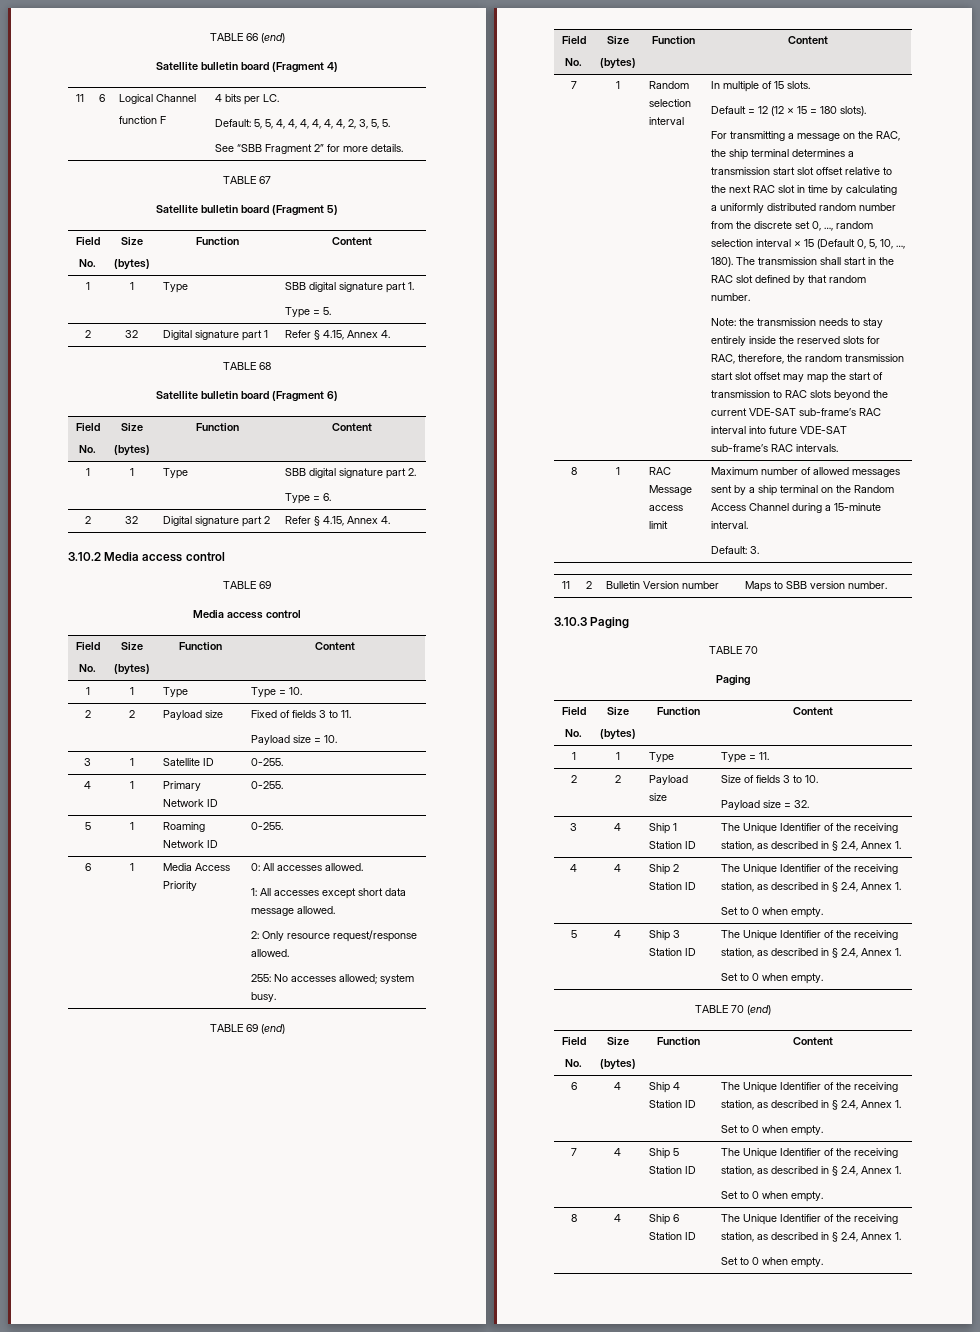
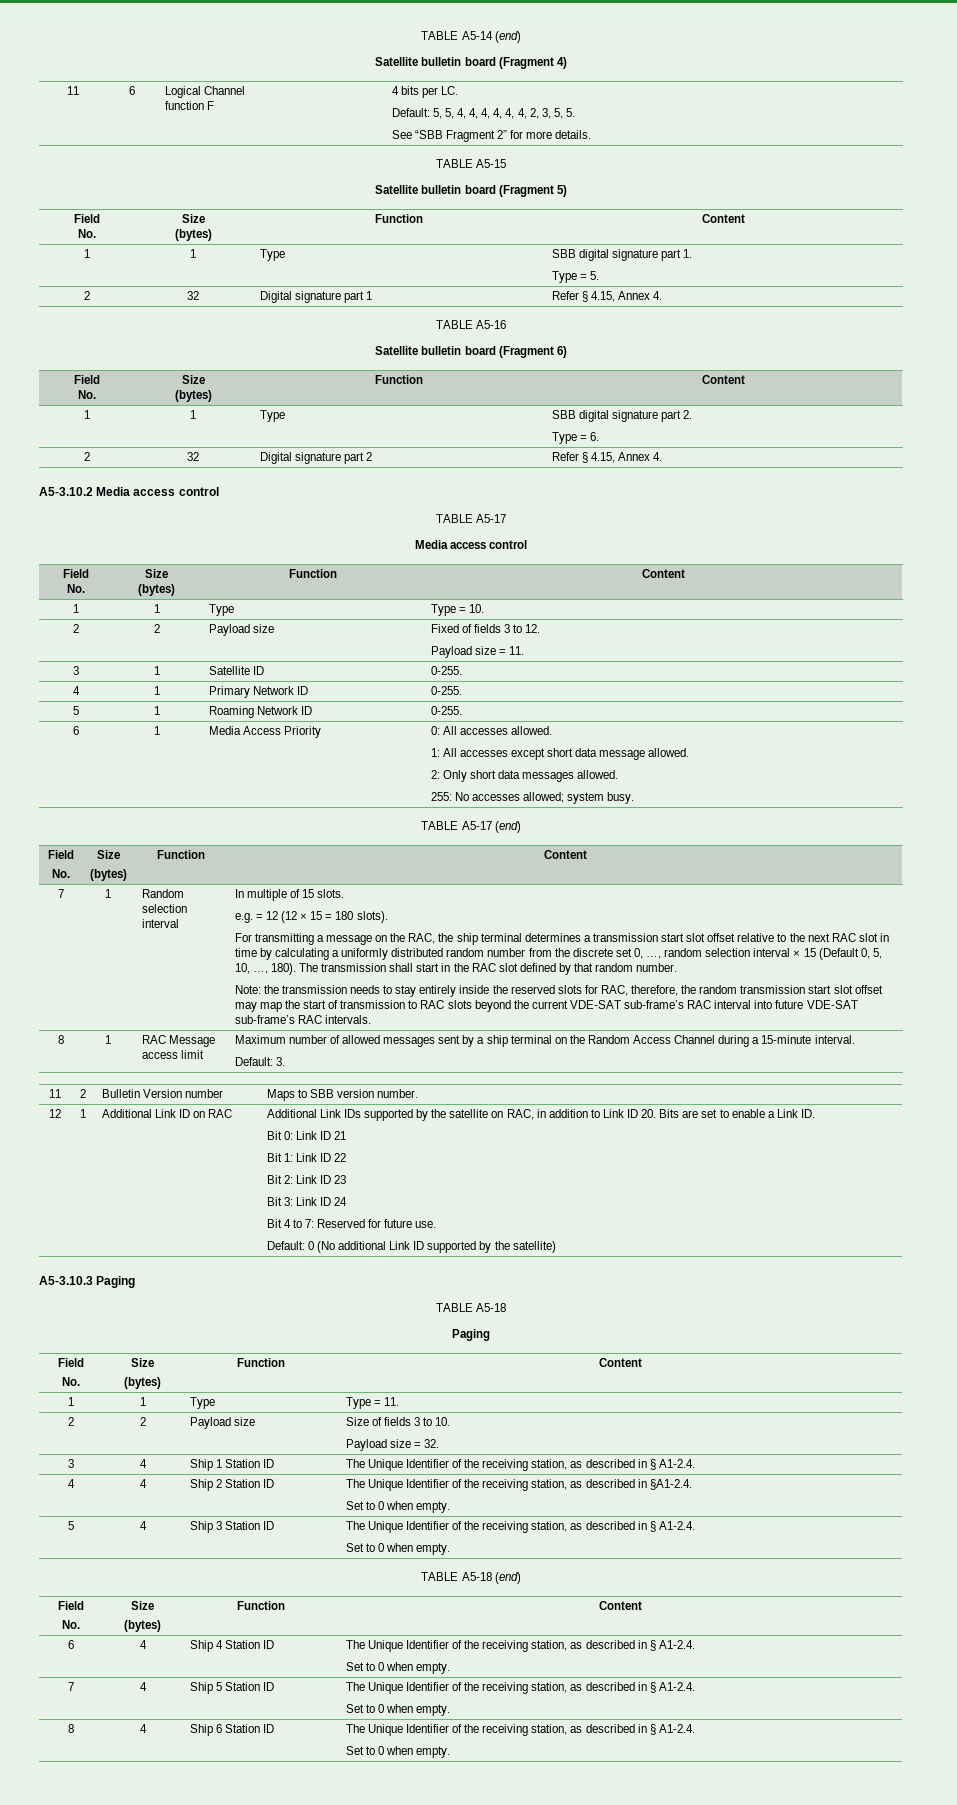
[209,33,258,41] TABLE 66 -> [421,31,493,40] TABLE A5-14
[259,176,271,184] 67 -> [476,159,507,168] A5-15
[259,362,271,370] 68 -> [476,320,507,329] A5-16
[68,552,101,561] 3.10.2 -> [39,487,93,496] A5-3.10.2
[259,581,271,589] 69 -> [476,514,507,523] A5-17
[340,710,351,718] [250,735,337,745] 11. // Payload size = 10. -> [525,624,541,633] [430,646,525,658] 12. // Payload size = 11.
[286,930,417,942] resource request/response -> [469,770,575,782] short data messages
[245,1024,258,1032] 69 -> [461,821,492,830] A5-17
[710,106,746,114] Default -> [234,913,253,923] e.g.
[554,617,587,626] // 3.10.3 -> [49,1109,61,1118] [79,1109,86,1118] [101,1109,233,1118] [266,1109,816,1121] [266,1131,347,1140] [266,1153,347,1162] [266,1175,347,1184] [266,1197,348,1206] [266,1219,437,1228] [266,1241,556,1253] [39,1276,93,1285] // 12 | 1 | Additional Link ID on RAC | Additional Link IDs supported by the satellite on RAC, in addition to Link ID 20. Bits are set to enable a Link ID. // Bit 0: Link ID 21 // Bit 1: Link ID 22 // Bit 2: Link ID 23 // Bit 3: Link ID 24 // Bit 4 to 7: Reserved for future use. // Default: 0 (No additional Link ID supported by the satellite) // A5-3.10.3
[744,646,758,654] 70 -> [476,1303,507,1312] A5-18
[840,841,901,851] 2.4, Annex 1. -> [658,1459,695,1468] A1-2.4.
[831,882,901,892] § 2.4, Annex 1. -> [649,1479,692,1490] §A1-2.4.
[840,948,901,958] 2.4, Annex 1. -> [658,1521,695,1530] A1-2.4.
[731,1005,744,1013] 70 -> [461,1572,492,1581] A5-18
[840,1100,901,1110] 2.4, Annex 1. -> [658,1640,695,1649] A1-2.4.
[840,1166,901,1176] 2.4, Annex 1. -> [658,1682,695,1691] A1-2.4.
[840,1232,901,1242] 2.4, Annex 1. -> [658,1724,695,1733] A1-2.4.

